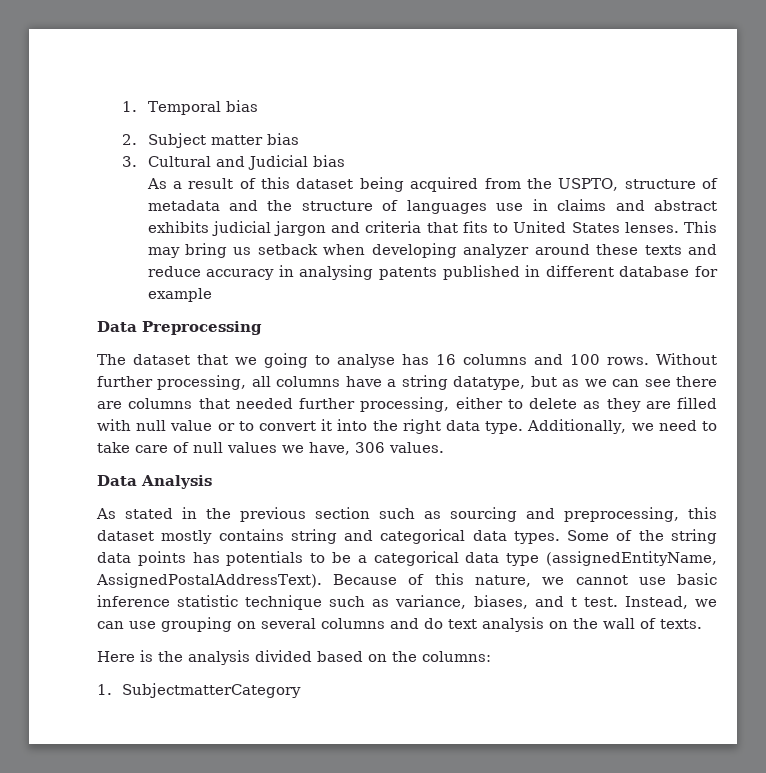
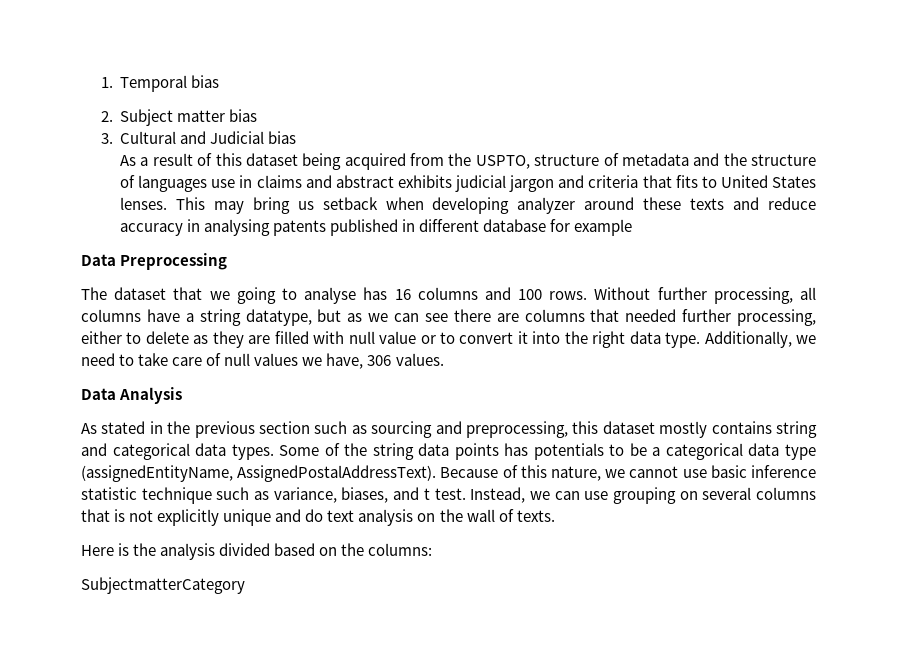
(385, 623) none -> [81,509,272,526] that is not explicitly unique
[97,684,112,695] 1. -> (433, 549) none

